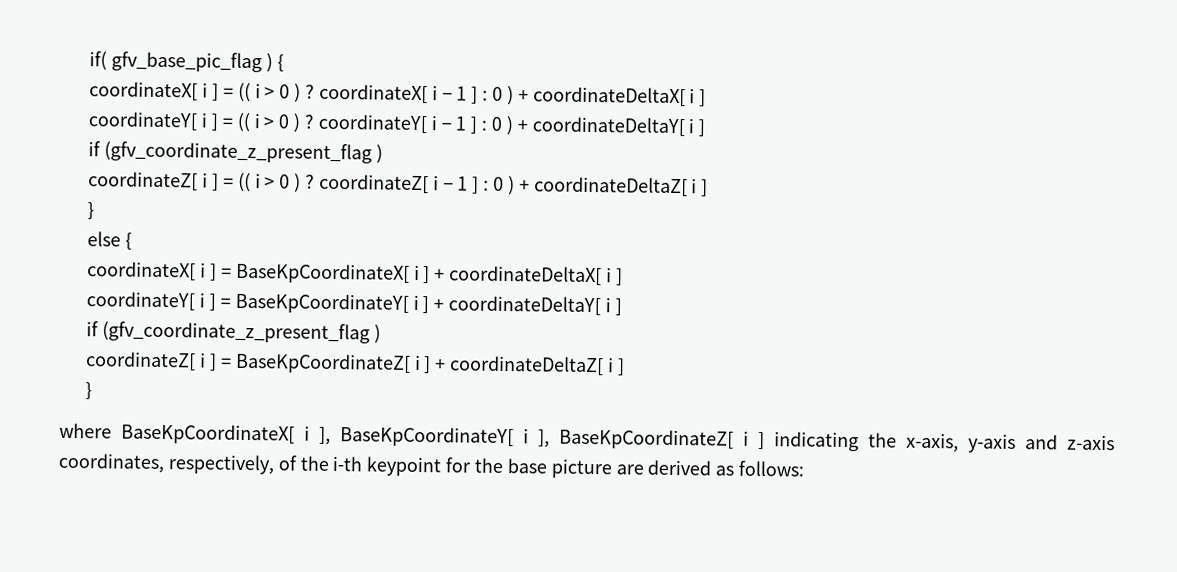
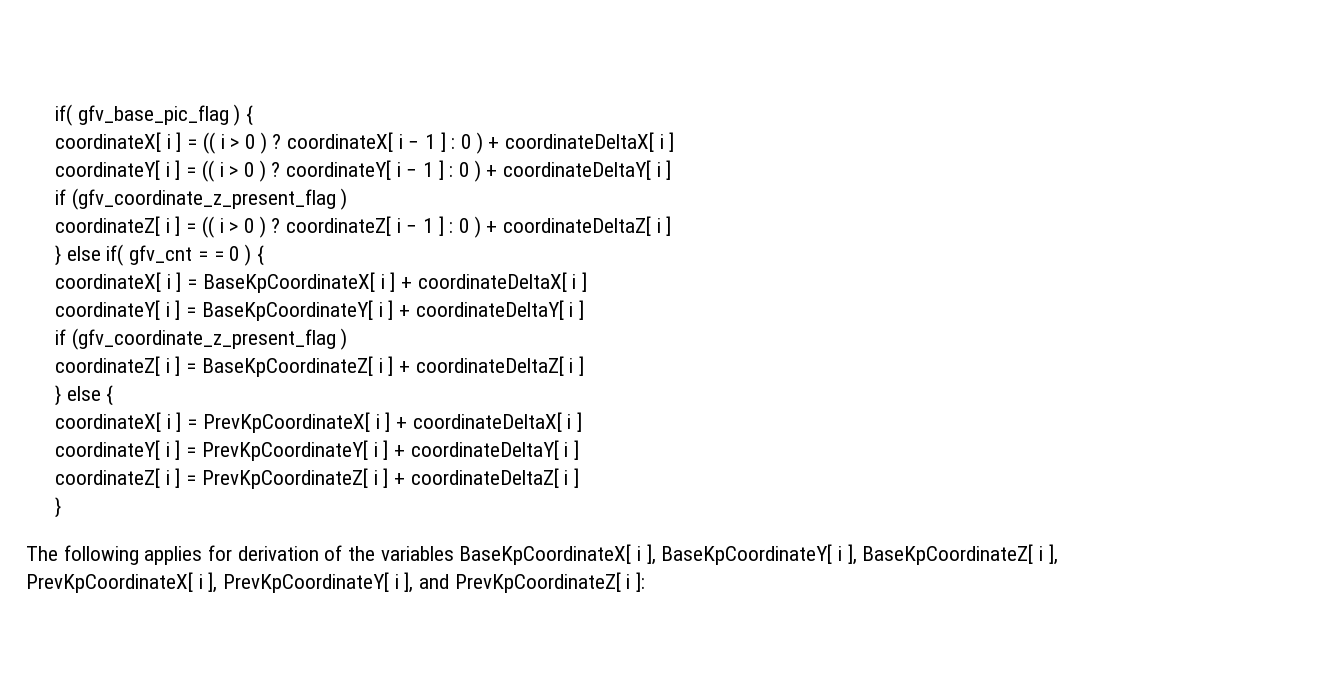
[87,231,122,247] // else -> [66,244,251,266] else if( gfv_cnt = = 0 )
[59,422,112,439] // where -> [66,385,114,406] [55,412,582,433] [55,440,579,461] [55,468,579,489] [55,497,62,518] [26,545,454,565] else { // coordinateX[ i ] = PrevKpCoordinateX[ i ] + coordinateDeltaX[ i ] // coordinateY[ i ] = PrevKpCoordinateY[ i ] + coordinateDeltaY[ i ] // coordinateZ[ i ] = PrevKpCoordinateZ[ i ] + coordinateDeltaZ[ i ] // } // The following applies for derivation of the variables
[758,431,1115,453] [58,452,805,479] ] indicating the x-axis, y-axis and z-axis coordinates, respectively, of the i-th keypoint for the base picture are derived as follows: -> [1048,544,1058,565] [26,572,646,593] ], PrevKpCoordinateX[ i ], PrevKpCoordinateY[ i ], and PrevKpCoordinateZ[ i ]:

